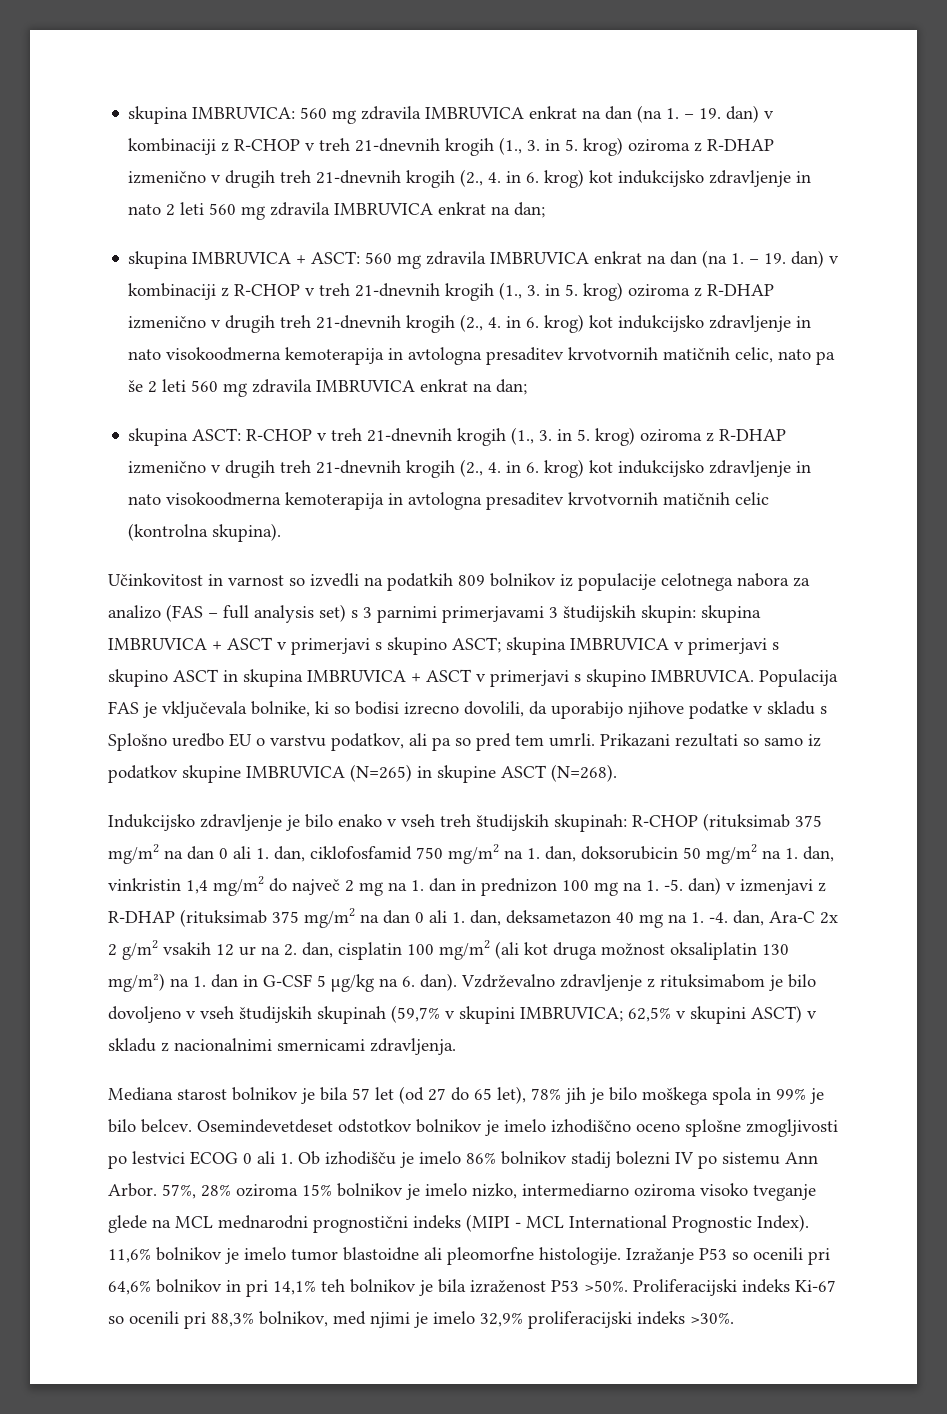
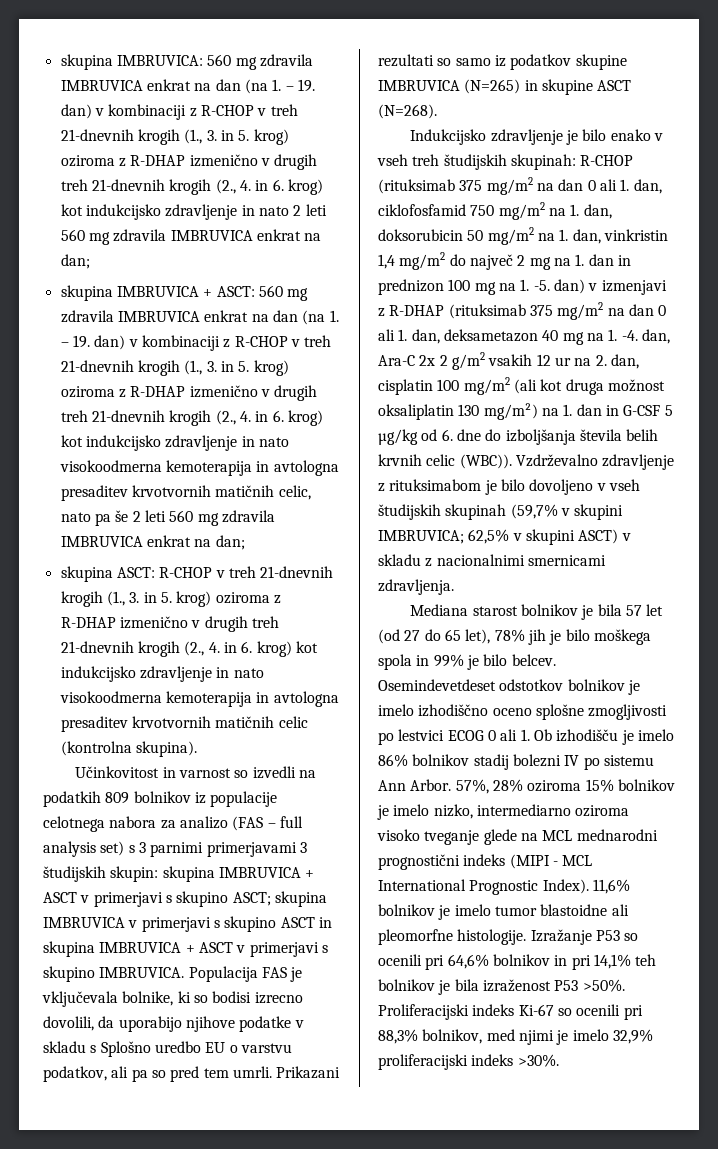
[379,973,457,991] na 6. dan). -> [421,429,659,445] [378,454,512,469] od 6. dne do izboljšanja števila belih krvnih celic (WBC)).

